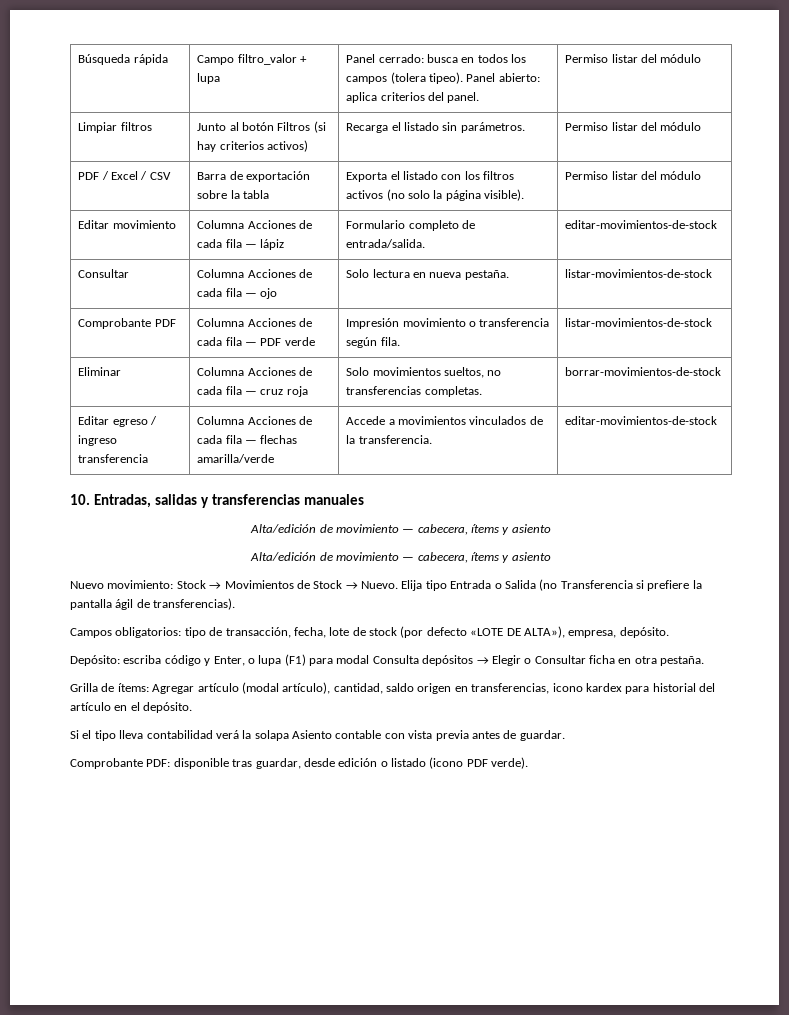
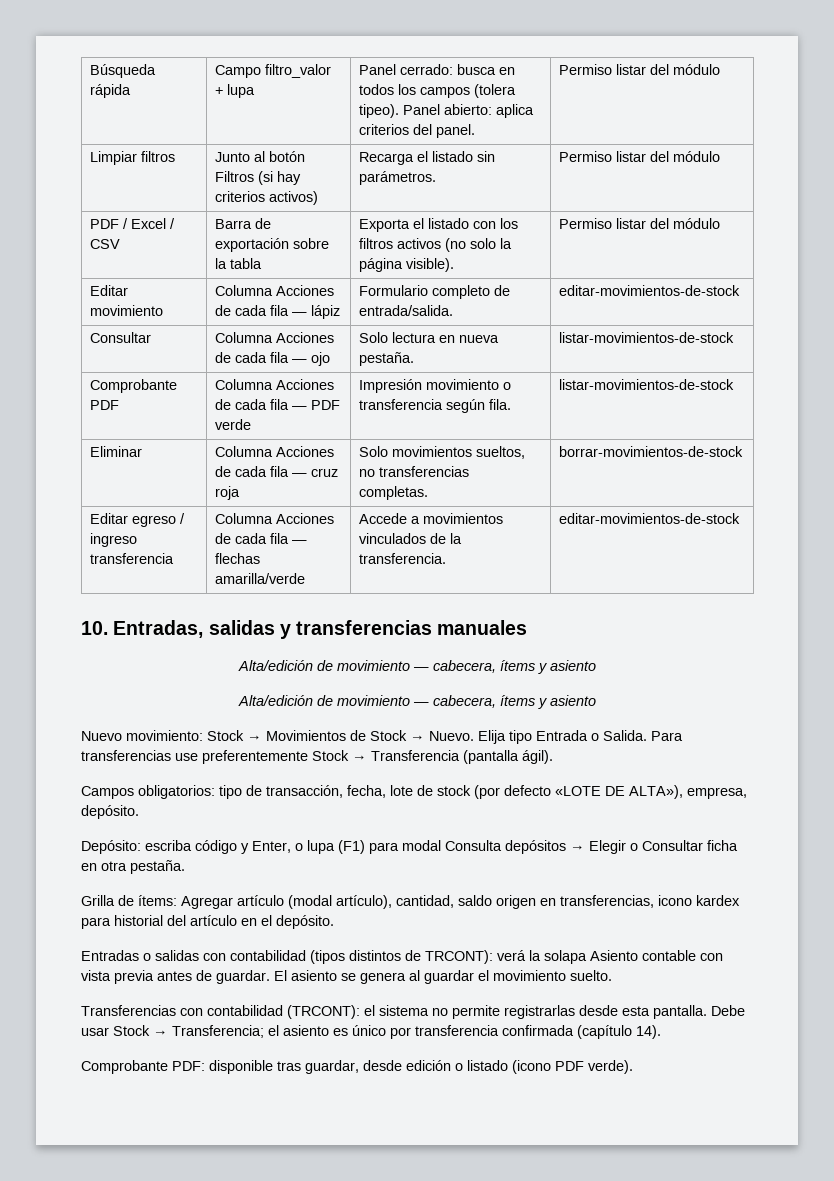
[504,579,702,591] [70,598,236,610] Salida (no Transferencia si prefiere la pantalla ágil de transferencias). -> [603,730,683,741] [81,750,553,764] Salida. Para transferencias use preferentemente Stock → Transferencia (pantalla ágil).
[70,730,213,741] Si el tipo lleva contabilidad -> [81,950,493,964] Entradas o salidas con contabilidad (tipos distintos de TRCONT):
(565, 735) none -> [274,970,612,984] [81,1005,745,1019] [81,1025,661,1039] El asiento se genera al guardar el movimiento suelto. // Transferencias con contabilidad (TRCONT): el sistema no permite registrarlas desde esta pantalla. Debe usar Stock → Transferencia; el asiento es único por transferencia confirmada (capítulo 14).

